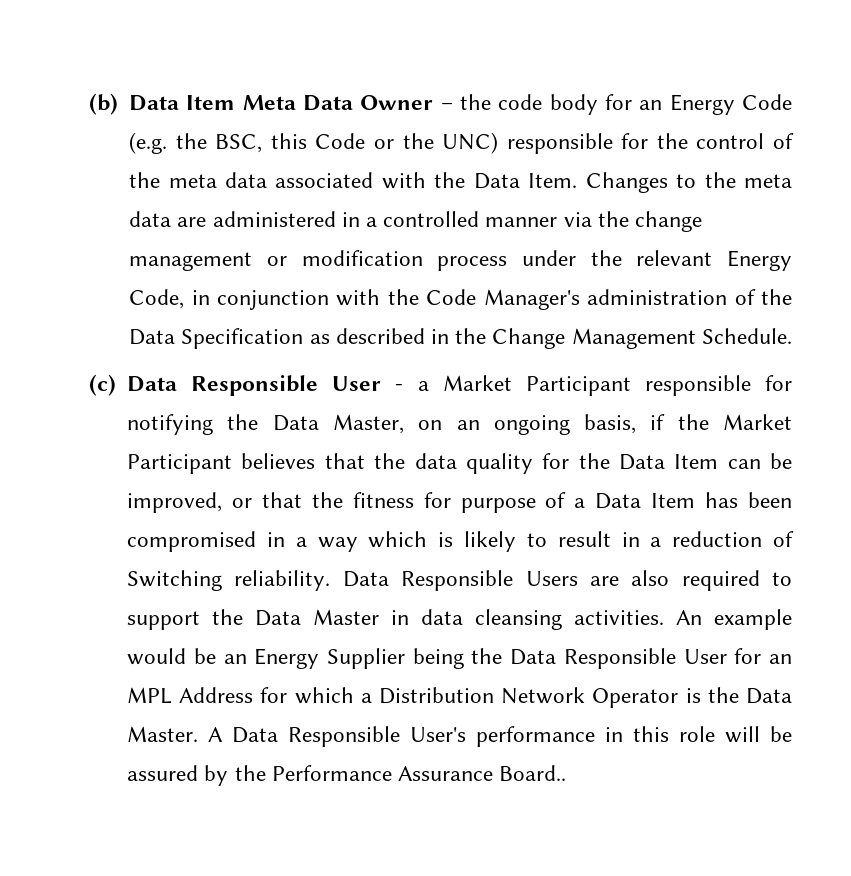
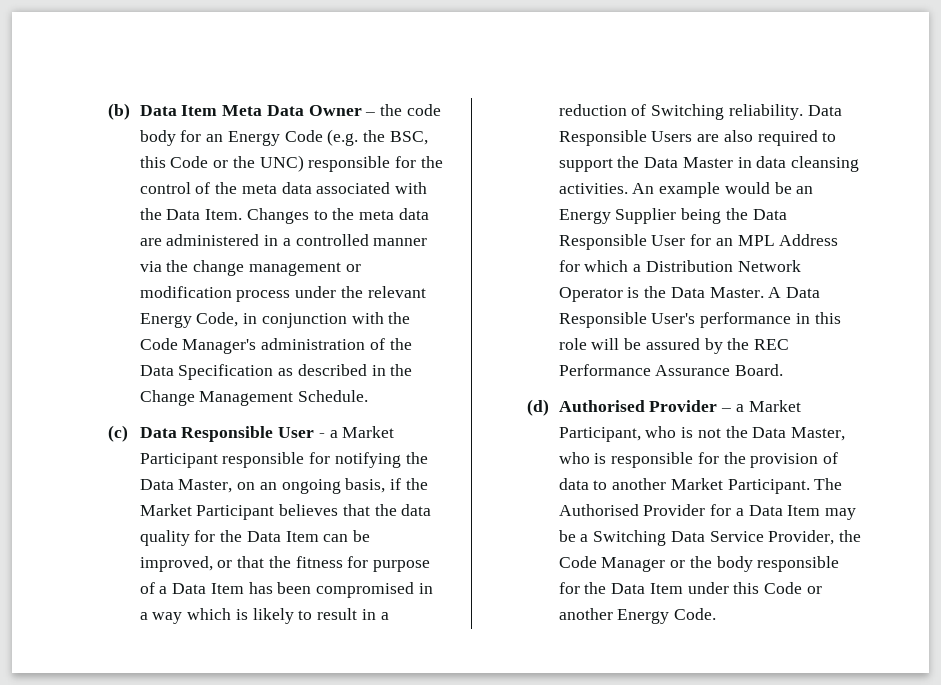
(266, 773) none -> [754,339,790,350] REC
[499,765,567,781] Board.. -> [735,364,784,376] [527,399,801,416] [558,426,846,442] [558,452,839,468] [558,478,843,494] [558,504,857,520] [558,530,862,546] [558,556,840,572] [558,582,822,594] [558,608,717,624] Board. // (d) Authorised Provider – a Market Participant, who is not the Data Master, who is responsible for the provision of data to another Market Participant. The Authorised Provider for a Data Item may be a Switching Data Service Provider, the Code Manager or the body responsible for the Data Item under this Code or another Energy Code.

